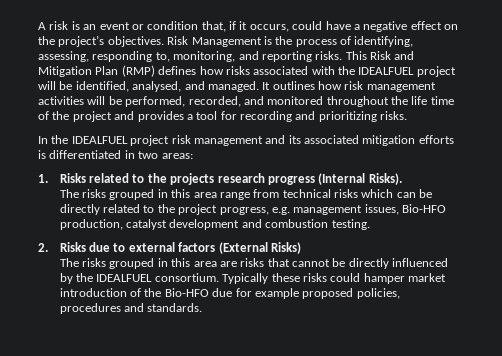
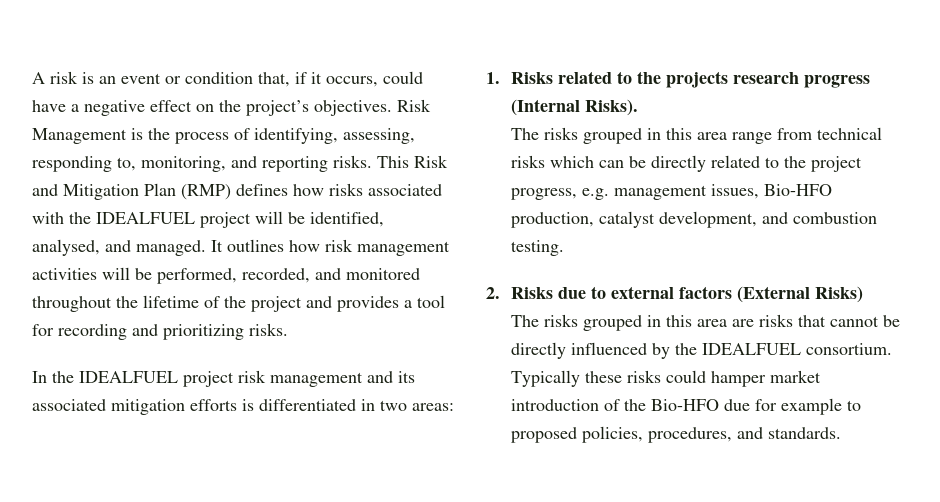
[411,96,454,105] life time -> [143,295,199,308] lifetime
[169,219,240,230] development -> [659,211,758,228] development,
(299, 293) none -> [847,400,862,411] to
[59,303,121,314] procedures -> [648,427,733,443] procedures,

